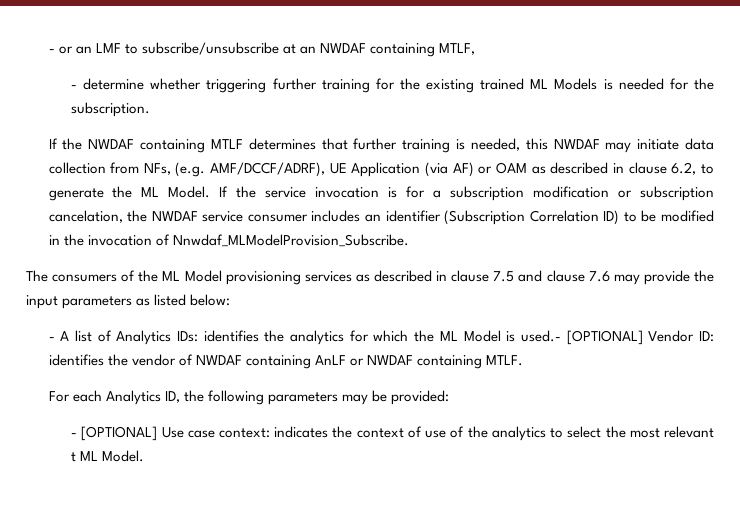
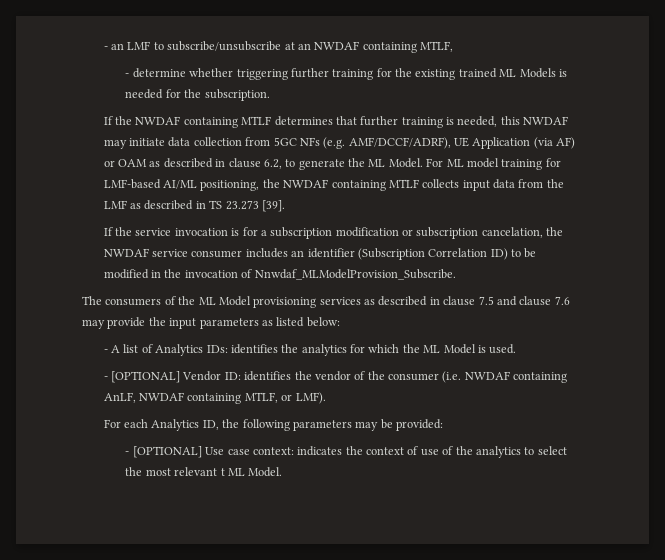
[48,46,73,54] - or -> [103,46,108,50] -
[143,163,171,175] NFs, -> [273,137,320,146] 5GC NFs
(211, 192) none -> [426,158,561,170] [103,179,564,191] [103,200,285,212] For ML model training for LMF-based AI/ML positioning, the NWDAF containing MTLF collects input data from the LMF as described in TS 23.273 [39]. //
[520,330,561,342] used.- -> [489,344,517,354] [103,376,108,380] used. // -
[195,355,524,369] NWDAF containing AnLF or NWDAF containing MTLF. -> [367,371,568,383] [103,392,326,404] the consumer (i.e. NWDAF containing AnLF, NWDAF containing MTLF, or LMF).

